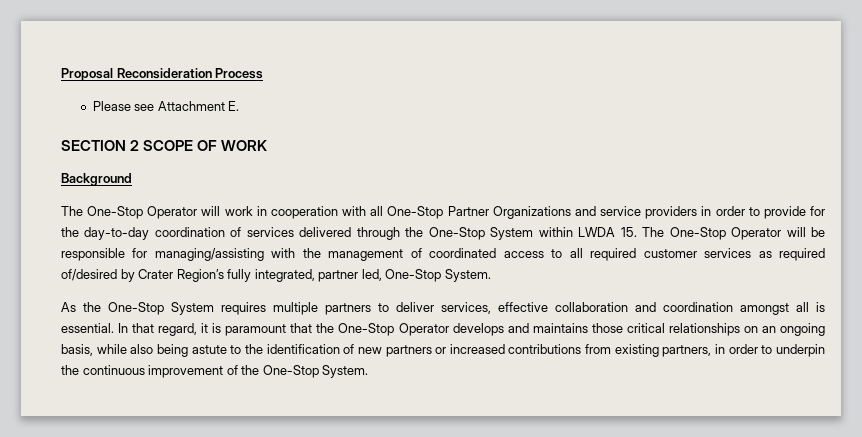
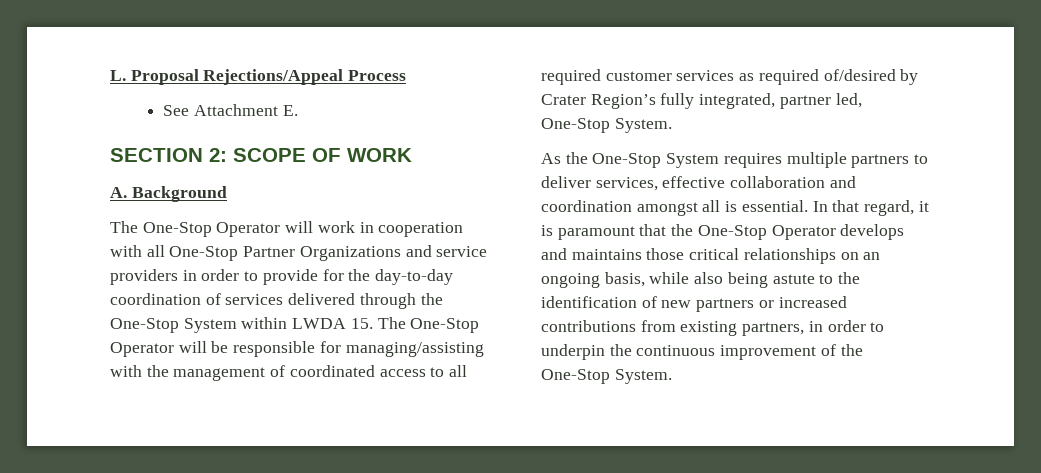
[61,68,212,81] Proposal Reconsideration -> [110,69,344,85] L. Proposal Rejections/Appeal
[92,101,155,111] Please see -> [163,105,190,116] See
[130,140,140,151] 2 -> [209,148,227,162] 2:
(268, 145) none -> [110,187,127,198] A.

